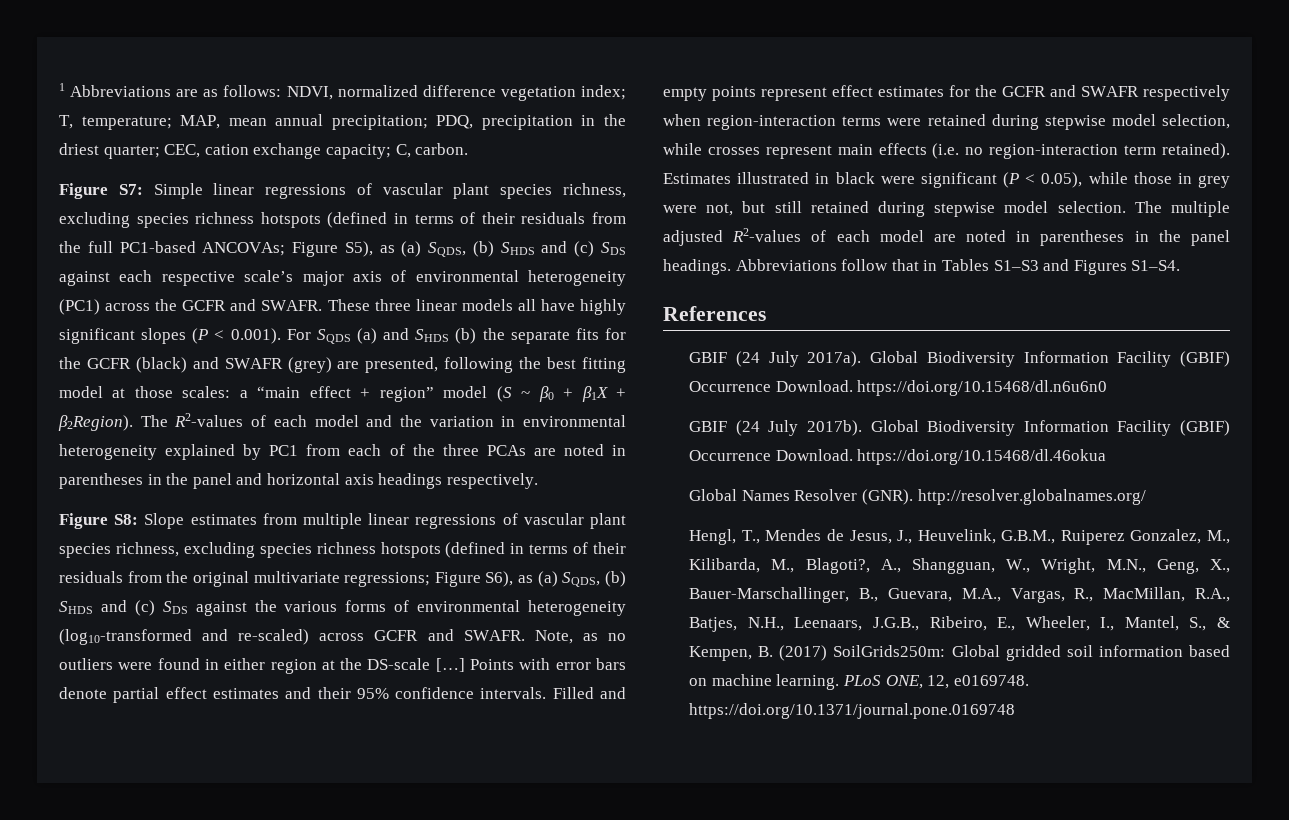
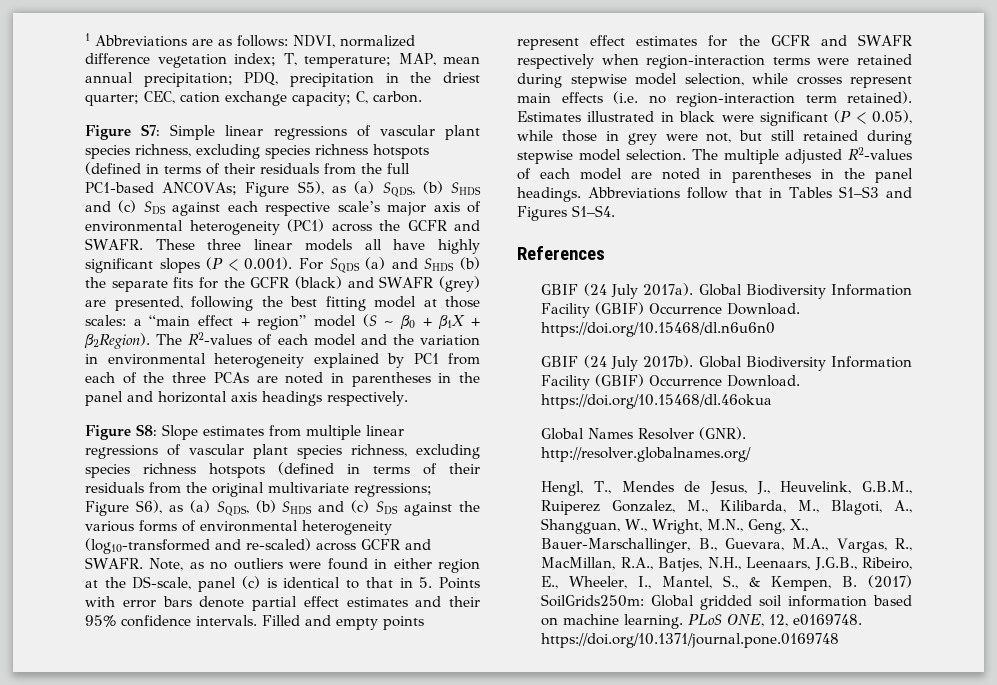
[367,658,465,672] DS-scale […] -> [132,576,433,592] DS-scale, panel (c) is identical to that in 5.
[805,558,870,574] Blagoti?, -> [831,500,883,515] Blagoti,

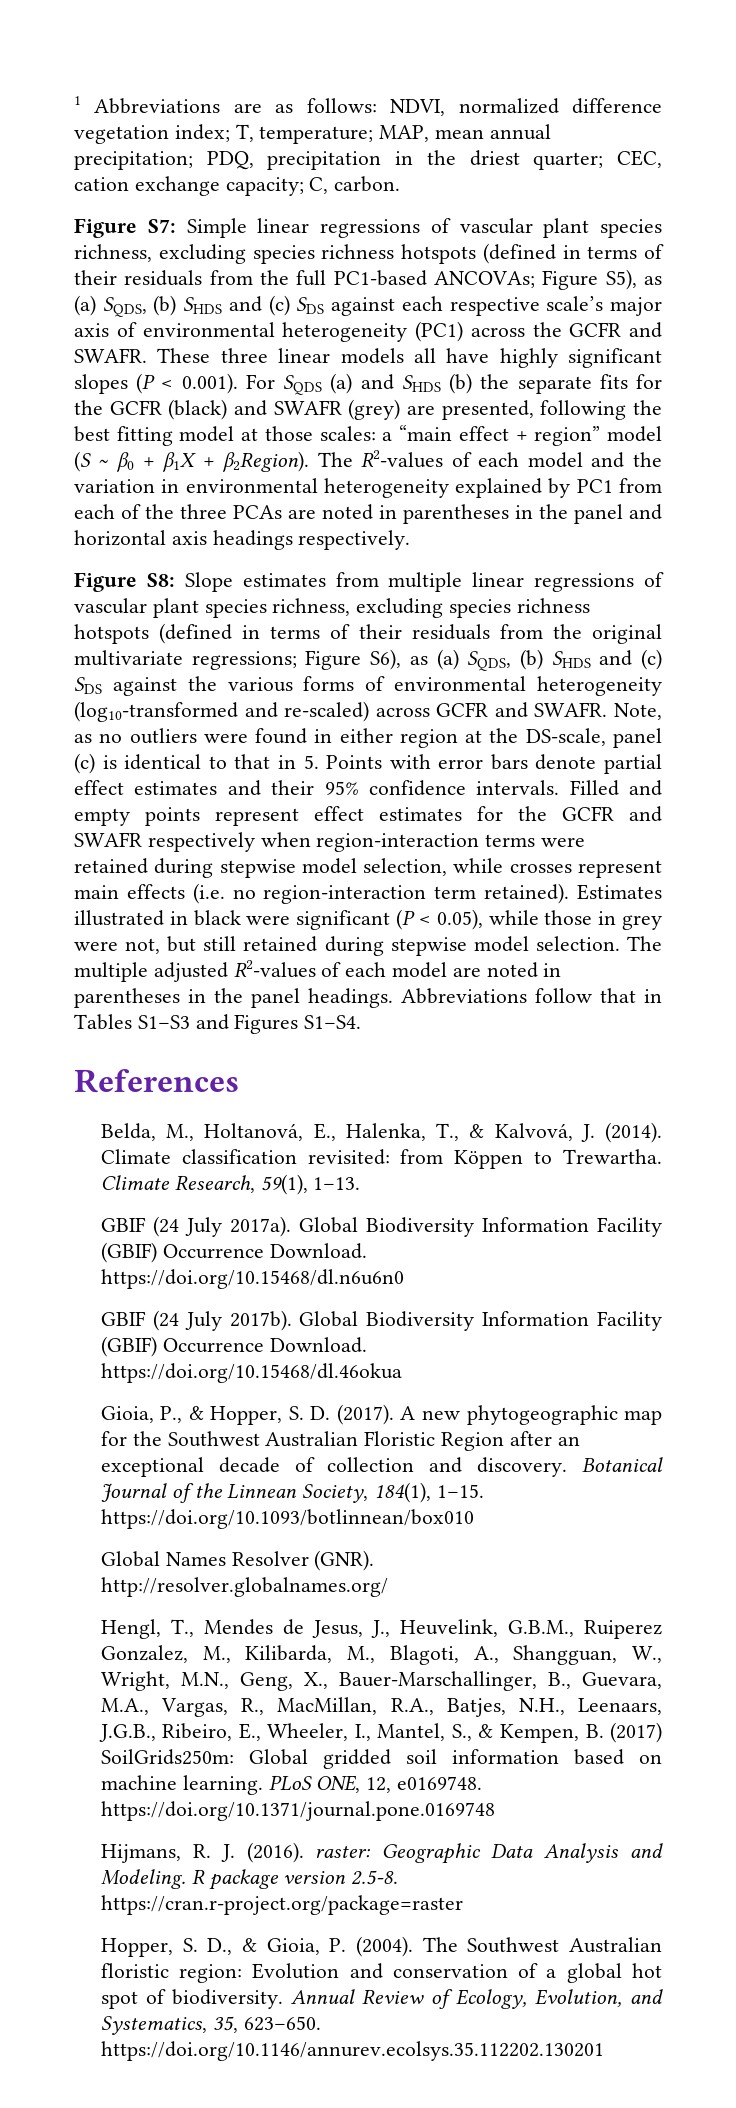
(605, 253) none -> [100,1122,662,1143] [100,1149,662,1169] [100,1174,361,1195] // Belda, M., Holtanová, E., Halenka, T., & Kalvová, J. (2014). Climate classification revisited: from Köppen to Trewartha. Climate Research, 59(1), 1–13.
(773, 401) none -> [100,1404,662,1425] [100,1431,580,1451] [100,1457,663,1477] [100,1482,484,1503] [100,1509,474,1529] // Gioia, P., & Hopper, S. D. (2017). A new phytogeographic map for the Southwest Australian Floristic Region after an exceptional decade of collection and discovery. Botanical Journal of the Linnean Society, 184(1), 1–15. https://doi.org/10.1093/botlinnean/box010
(840, 640) none -> [100,1842,663,1864] [100,1869,399,1890] [100,1895,463,1915] [100,1936,662,1957] [100,1963,662,1983] [100,1989,663,2009] [100,2016,321,2035] [100,2041,604,2061] // Hijmans, R. J. (2016). raster: Geographic Data Analysis and Modeling. R package version 2.5-8. https://cran.r-project.org/package=raster // Hopper, S. D., & Gioia, P. (2004). The Southwest Australian floristic region: Evolution and conservation of a global hot spot of biodiversity. Annual Review of Ecology, Evolution, and Systematics, 35, 623–650. https://doi.org/10.1146/annurev.ecolsys.35.112202.130201

